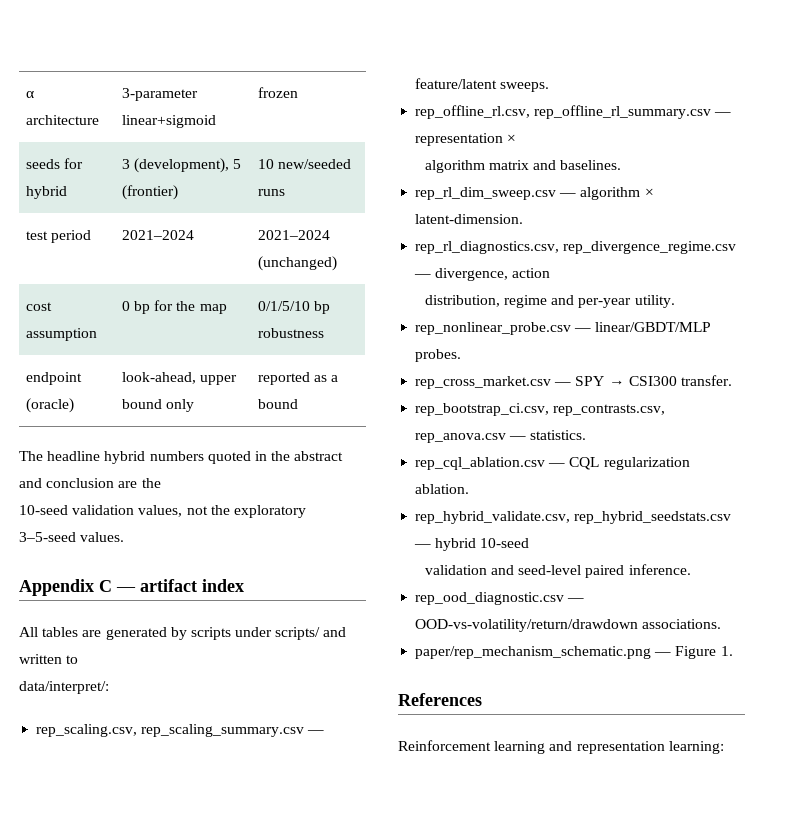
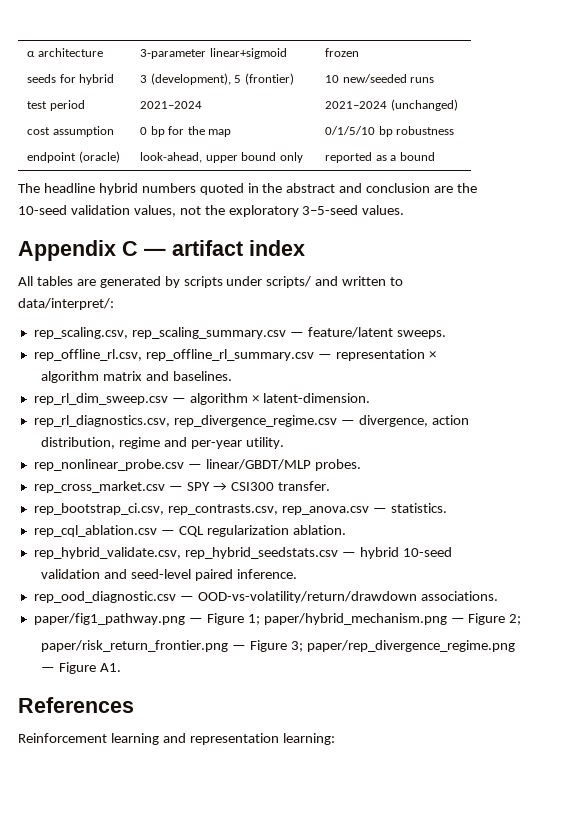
[415,646,733,659] paper/rep_mechanism_schematic.png — Figure 1. -> [33,613,522,625] [41,640,515,652] [41,662,122,674] paper/fig1_pathway.png — Figure 1; paper/hybrid_mechanism.png — Figure 2; // paper/risk_return_frontier.png — Figure 3; paper/rep_divergence_regime.png // — Figure A1.

